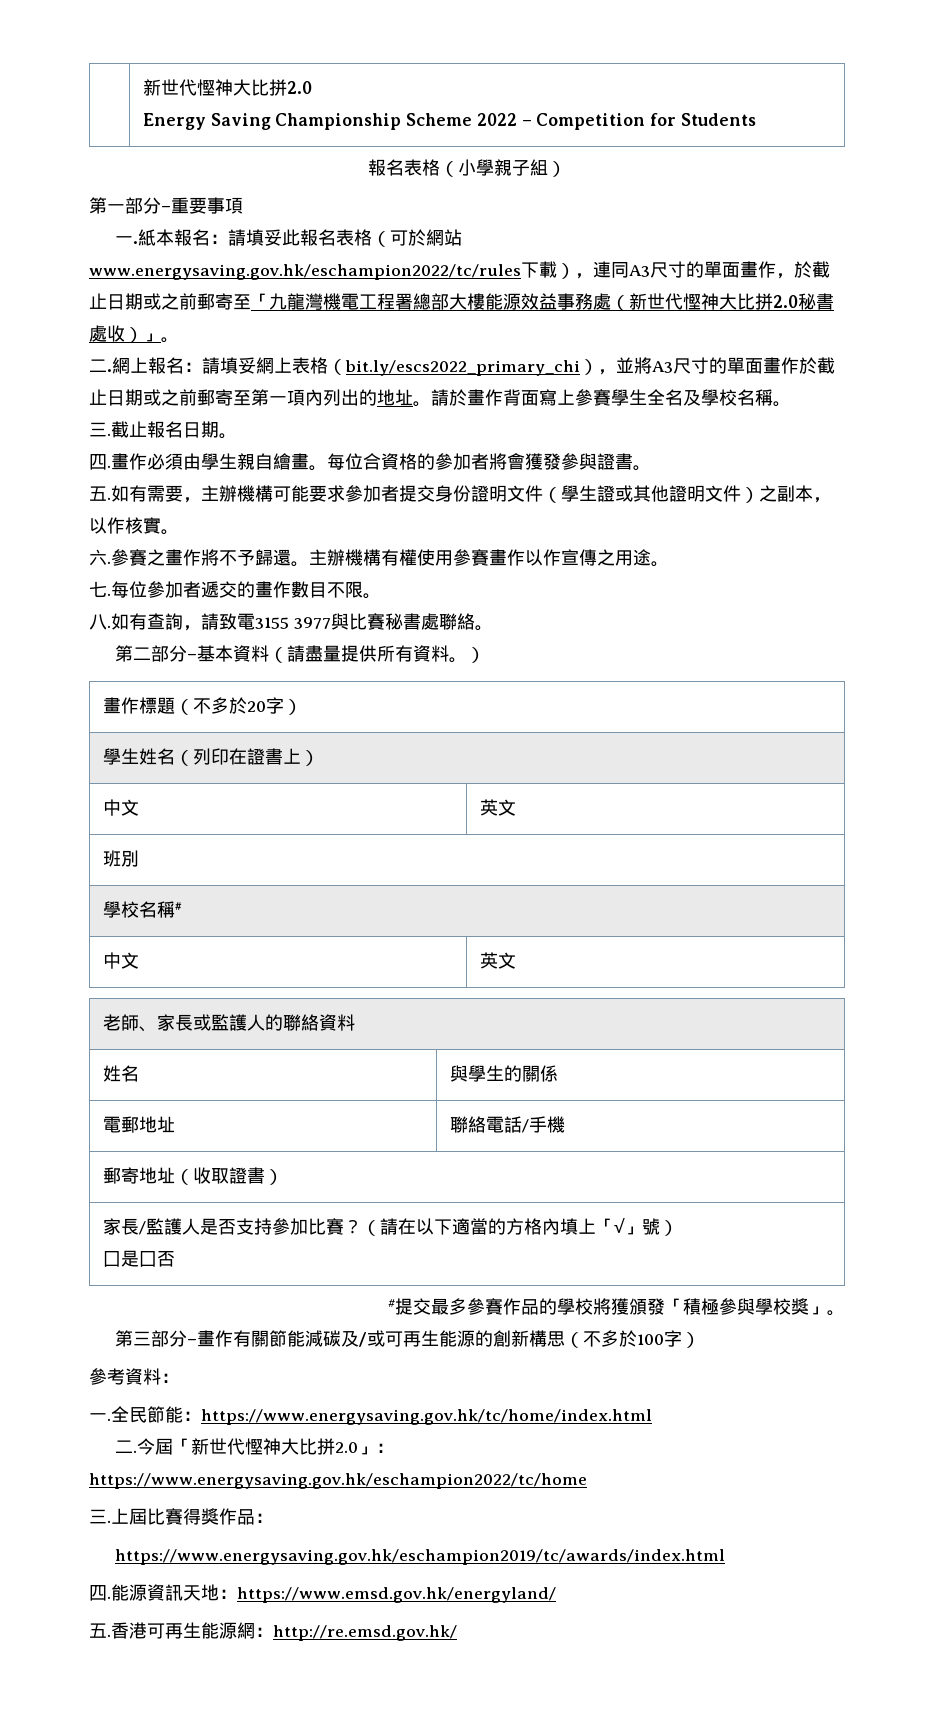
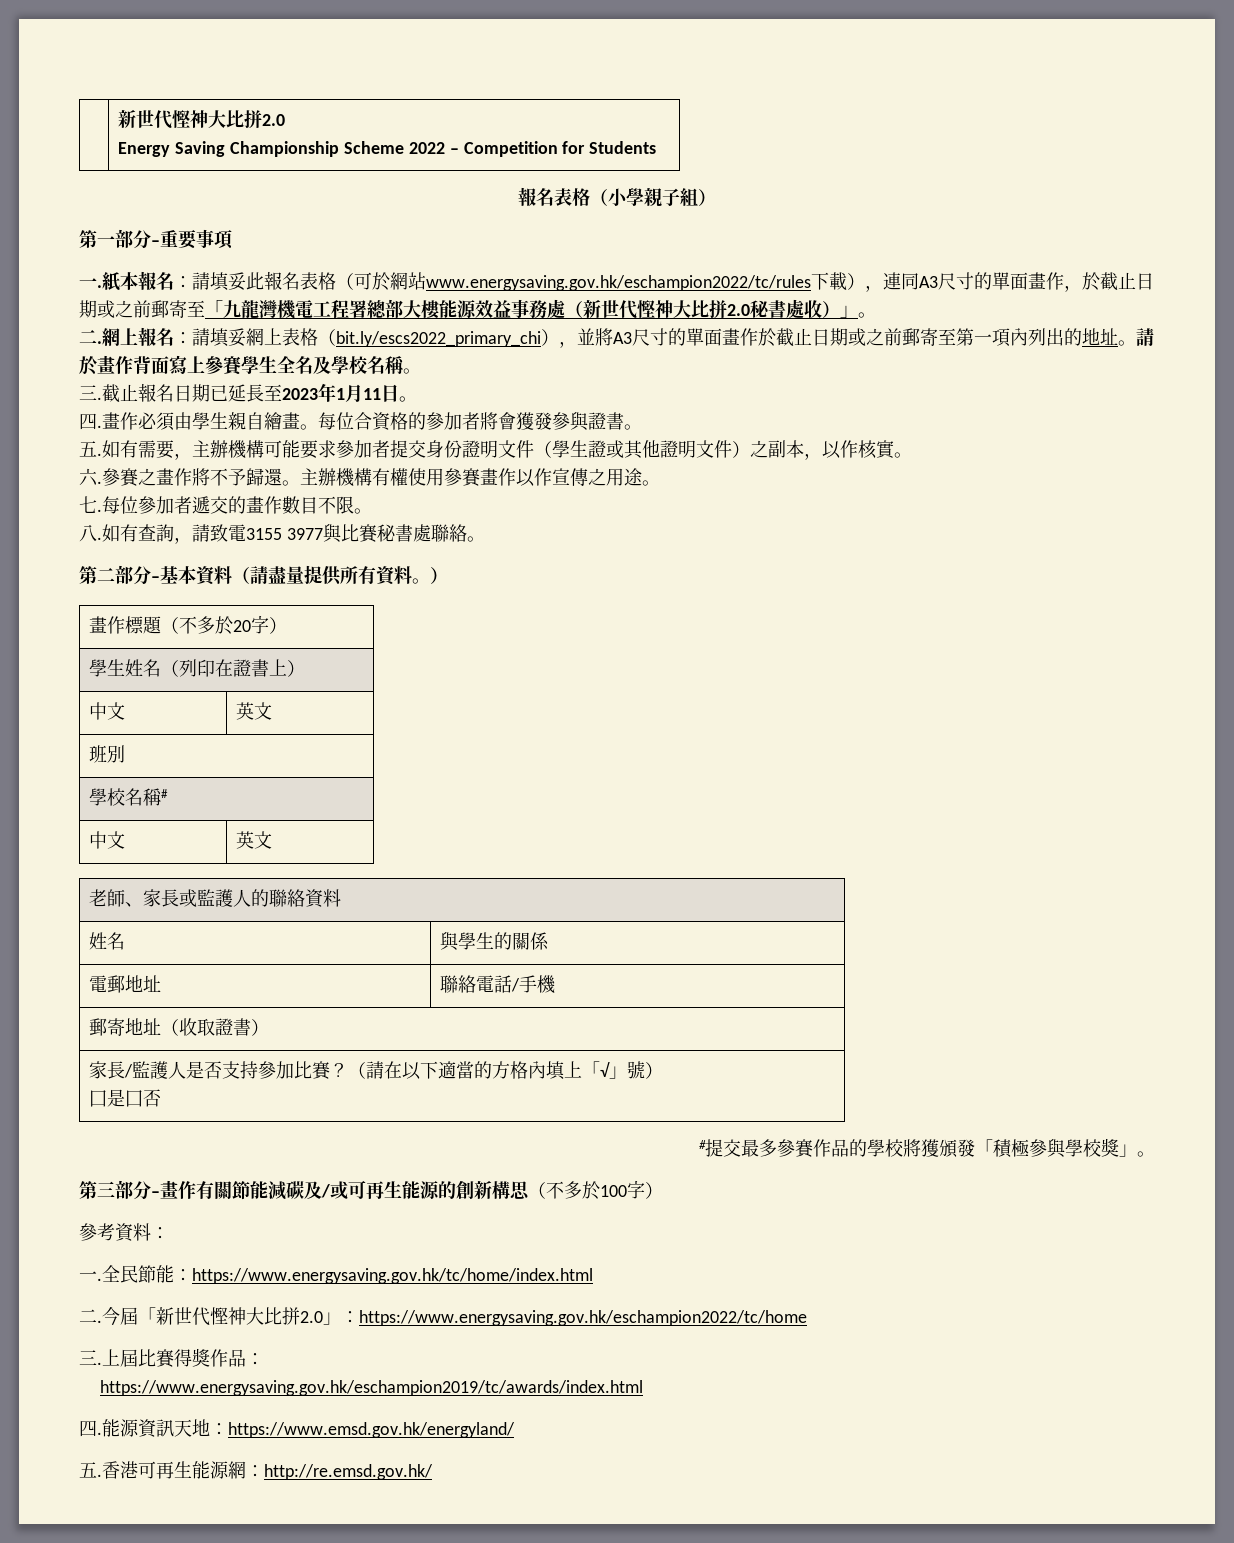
(219, 429) none -> [210,383,399,403] 已延長至2023年1月11日

